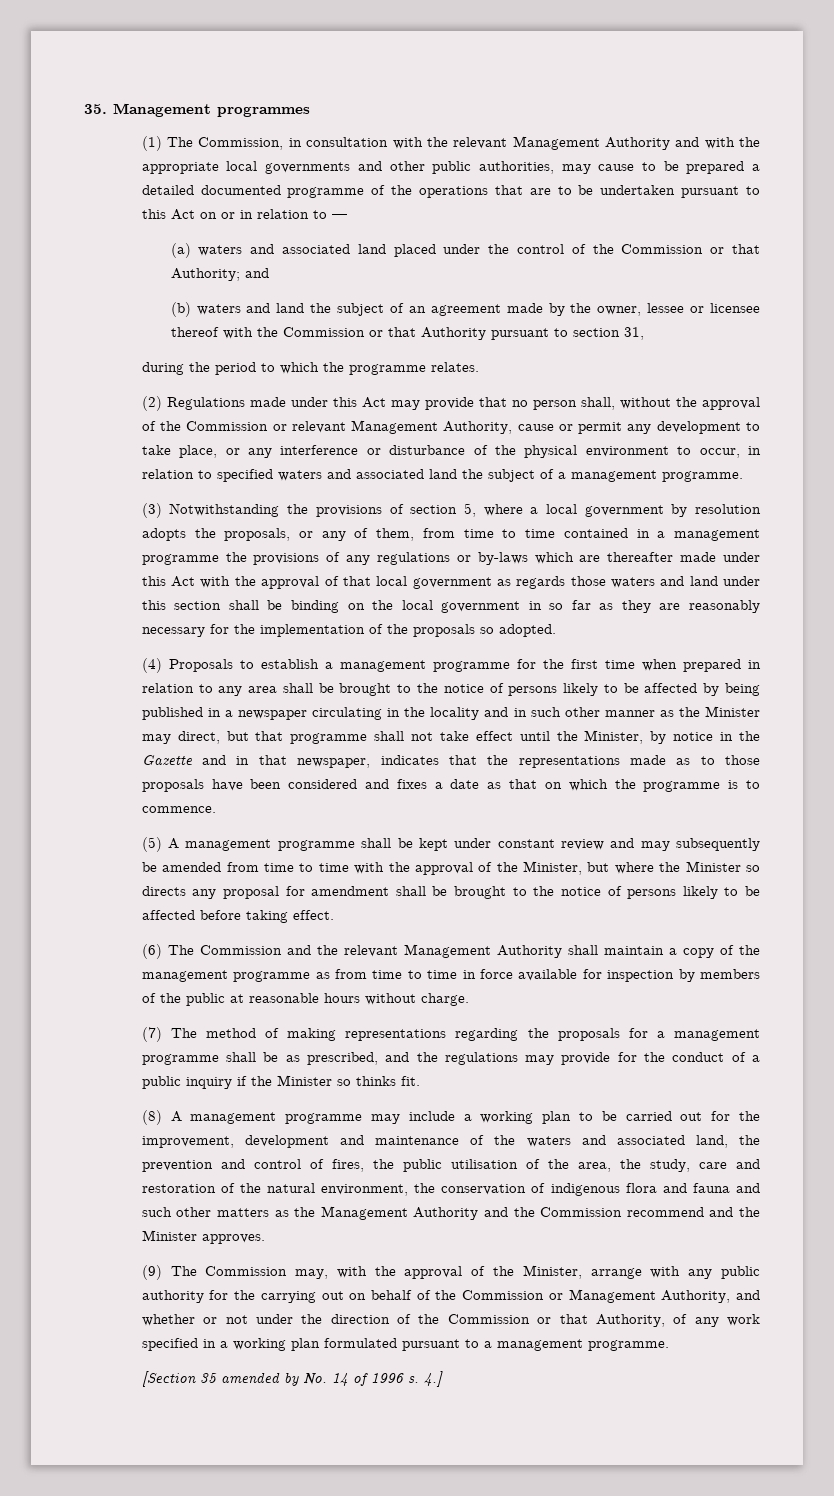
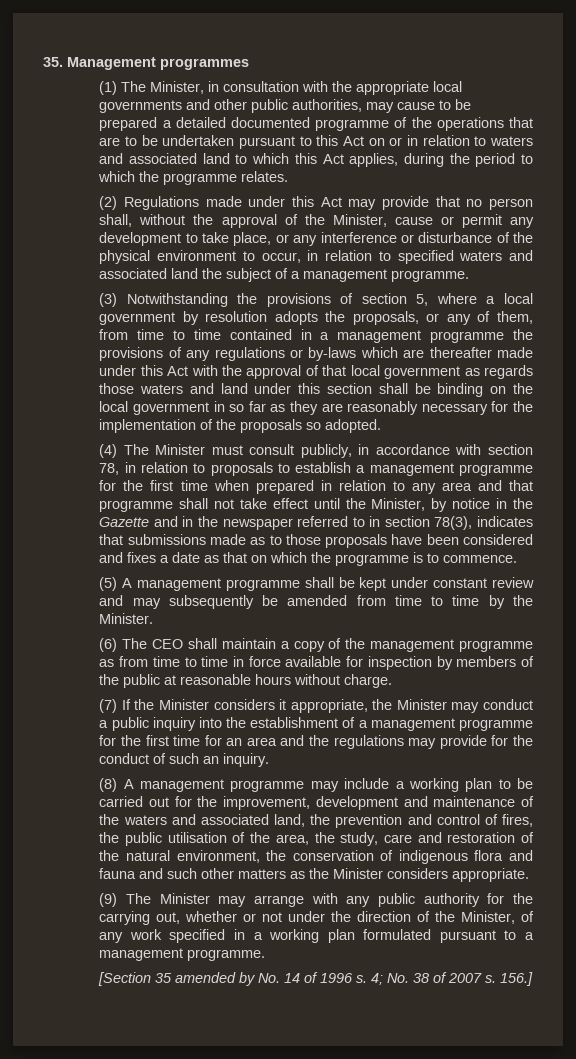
[198,137,284,150] Commission, -> [150,81,205,94] Minister,
[453,136,760,150] relevant Management Authority and with the -> (353, 86) none
[331,214,347,219] [170,243,760,258] [170,268,269,281] [170,302,761,317] [170,327,644,340] — // (a) waters and associated land placed under the control of the Commission or that Authority; and // (b) waters and land the subject of an agreement made by the owner, lessee or licensee thereof with the Commission or that Authority pursuant to section 31, // -> [489,136,533,146] [99,153,399,167] waters and associated land to which this Act applies,
[186,420,513,434] Commission or relevant Management Authority, -> [332,214,387,227] Minister,
[168,659,233,672] Proposals -> [123,444,533,458] [99,462,273,476] The Minister must consult publicly, in accordance with section 78, in relation to proposals
[282,683,761,696] [141,706,760,720] [141,731,249,744] shall be brought to the notice of persons likely to be affected by being published in a newspaper circulating in the locality and in such other manner as the Minister may direct, but -> [477,480,502,491] and
[258,755,620,768] that newspaper, indicates that the representations -> [198,516,534,530] [99,534,206,545] the newspaper referred to in section 78(3), indicates that submissions
[354,861,760,875] [141,886,760,899] [141,910,334,923] [141,944,562,959] with the approval of the Minister, but where the Minister so directs any proposal for amendment shall be brought to the notice of persons likely to be affected before taking effect. // (6) The Commission and the relevant Management Authority -> [488,595,533,609] [99,613,154,624] [99,638,184,652] by the Minister. // (6) The CEO
[170,1028,760,1041] [141,1052,378,1065] The method of making representations regarding the proposals for a management programme shall be as prescribed, -> [121,699,533,713] [99,717,533,731] [99,735,277,746] If the Minister considers it appropriate, the Minister may conduct a public inquiry into the establishment of a management programme for the first time for an area
[752,1055,761,1062] [141,1075,420,1089] a public inquiry if the Minister so thinks fit. -> [169,753,270,767] such an inquiry.
[320,1206,760,1220] [141,1230,265,1244] [141,1265,582,1280] Management Authority and the Commission recommend and the Minister approves. // (9) The Commission may, with the approval of the Minister, -> [333,868,530,882] [99,893,247,907] Minister considers appropriate. // (9) The Minister may
[321,1289,760,1303] out on behalf of the Commission or Management Authority, and -> [156,912,181,924] out,
[447,1314,665,1327] Commission or that Authority, -> [461,911,516,924] Minister,
[423,1371,443,1387] 4.] -> [371,972,534,986] 4; No. 38 of 2007 s. 156.]

